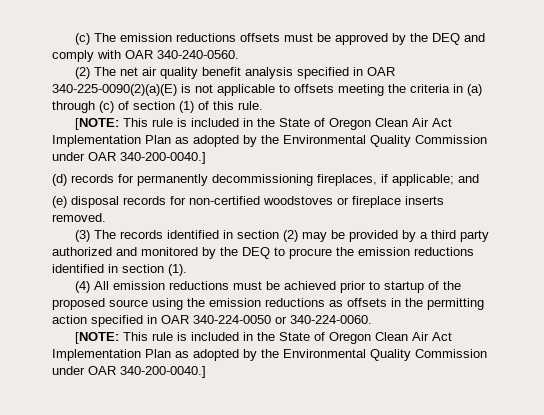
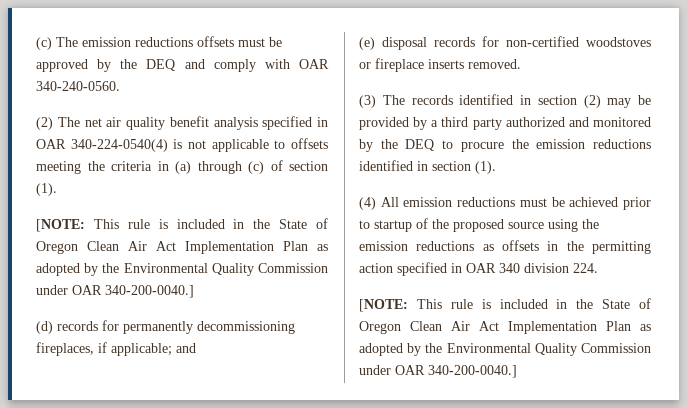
[52,84,177,96] 340-225-0090(2)(a)(E) -> [70,139,168,152] 340-224-0540(4)
[179,101,263,113] (1) of this rule. -> [36,183,57,196] (1).
[193,315,372,324] 340-224-0050 or 340-224-0060. -> [499,263,598,273] 340 division 224.

